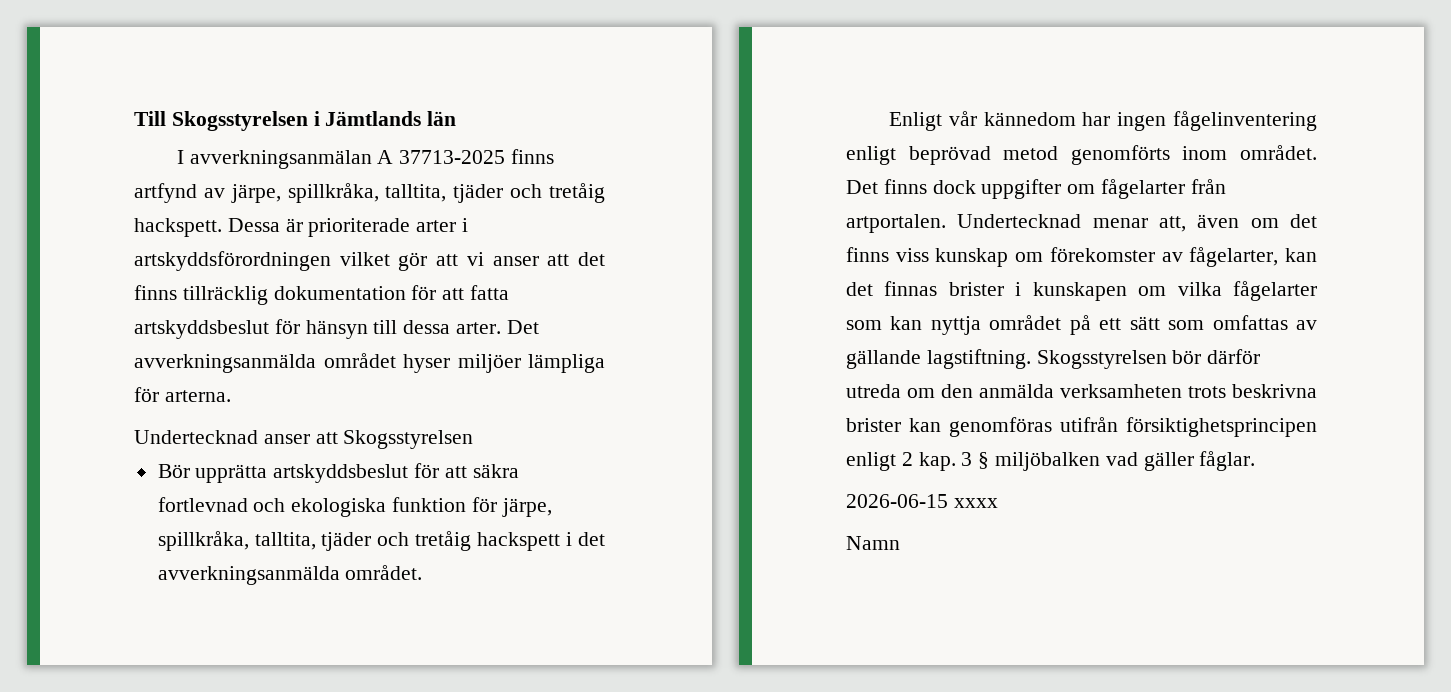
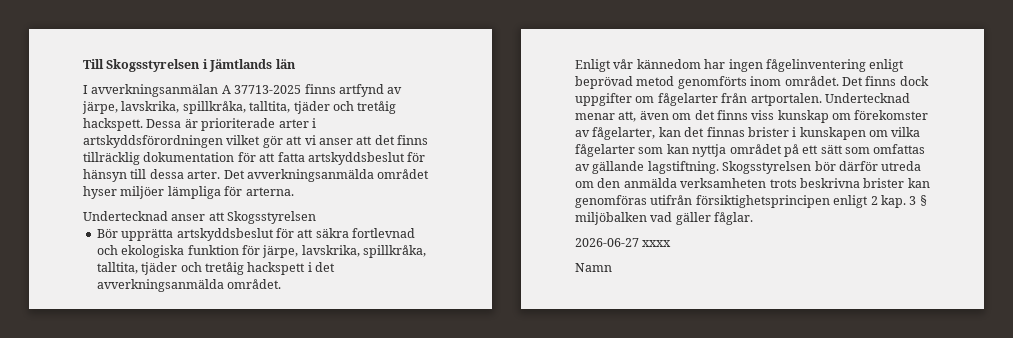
(281, 193) none -> [121,101,180,113] lavskrika,
(552, 507) none -> [301,245,360,257] lavskrika,
[846,494,948,508] 2026-06-15 -> [575,238,639,247] 2026-06-27

